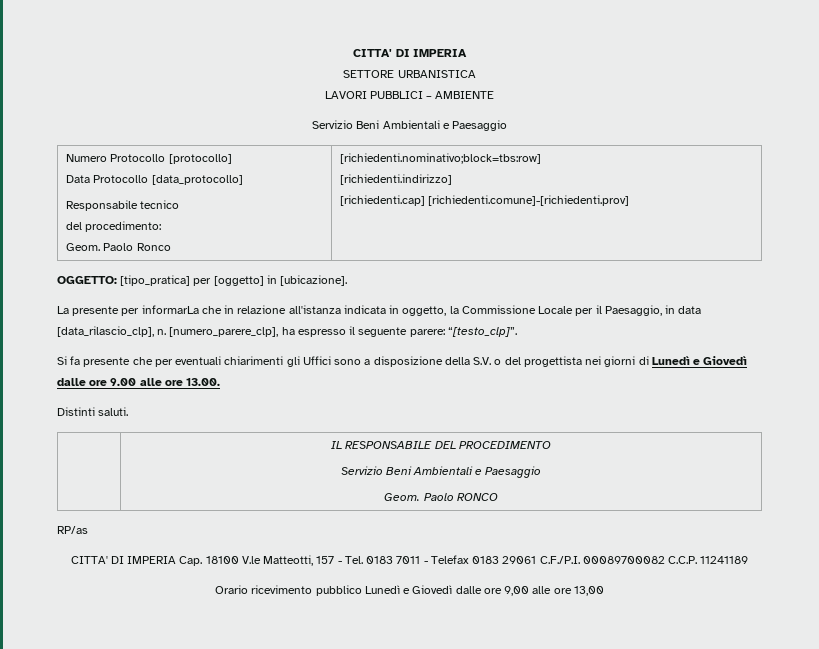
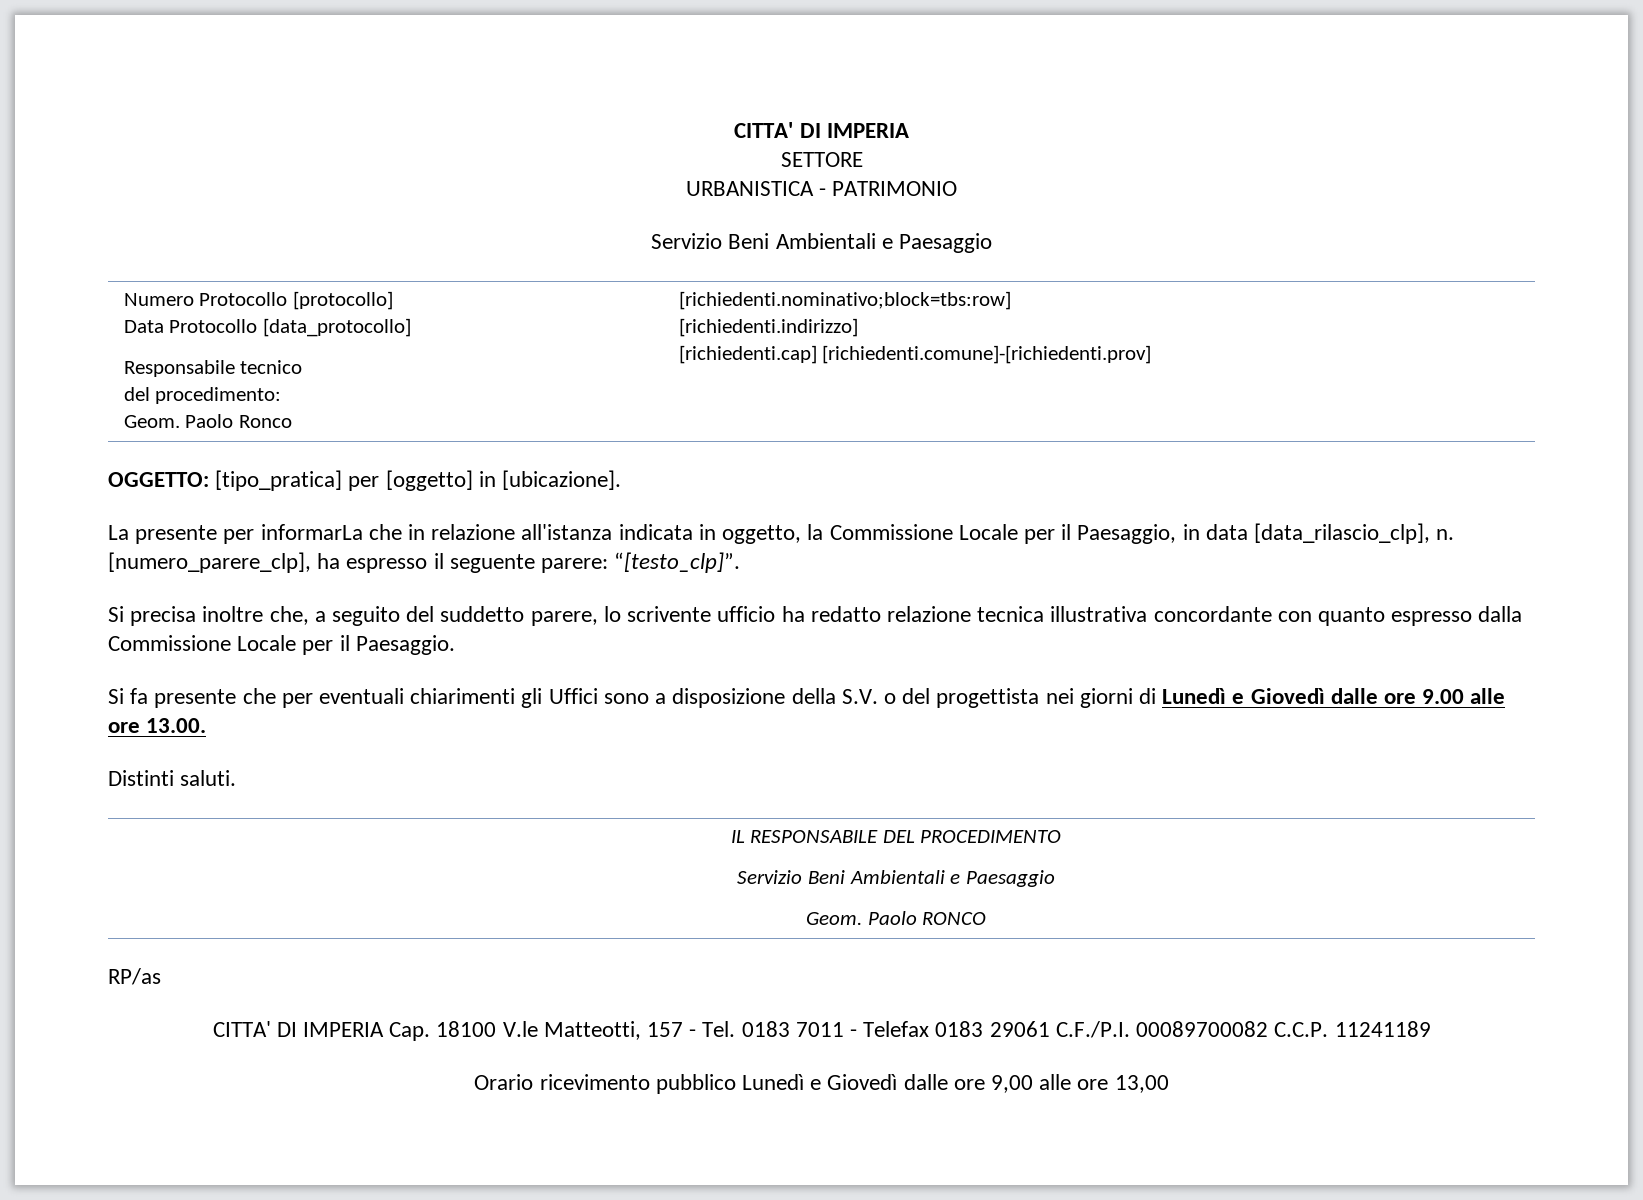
(395, 74) none -> (863, 159) //
[324,91,495,99] // LAVORI PUBBLICI – AMBIENTE -> [819,181,958,196] - PATRIMONIO
(517, 332) none -> [108,606,1523,626] [108,635,455,655] // Si precisa inoltre che, a seguito del suddetto parere, lo scrivente ufficio ha redatto relazione tecnica illustrativa concordante con quanto espresso dalla Commissione Locale per il Paesaggio.

